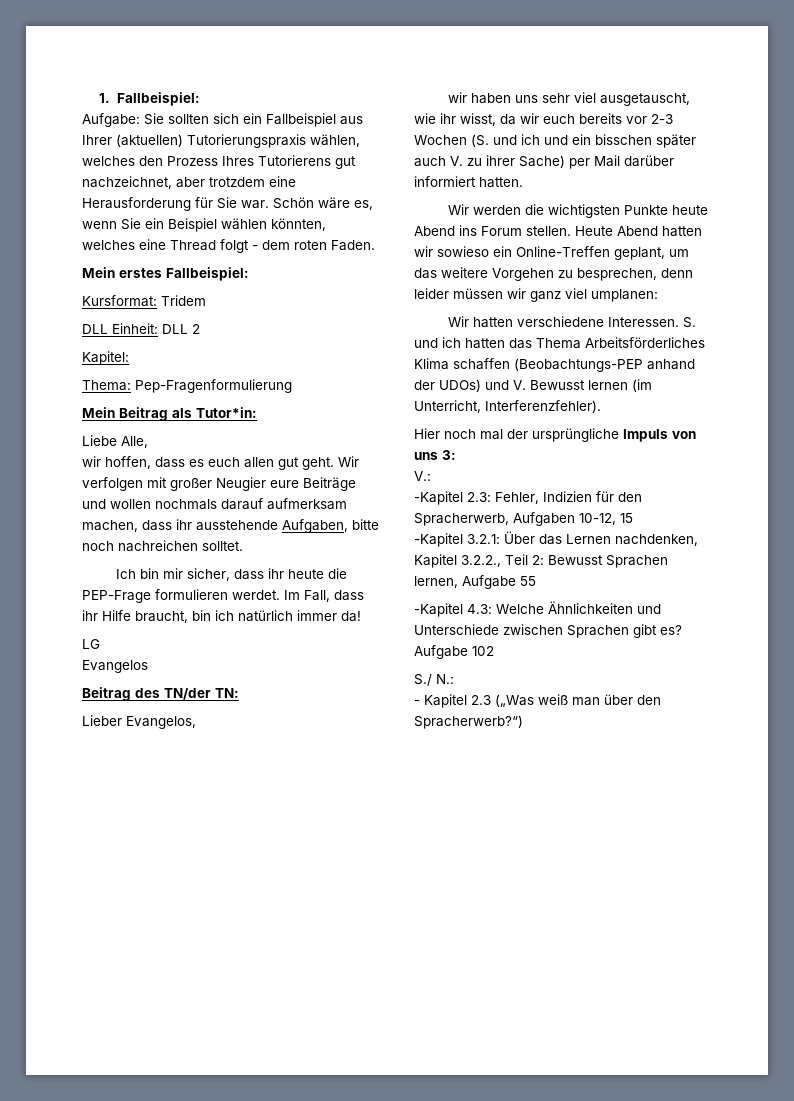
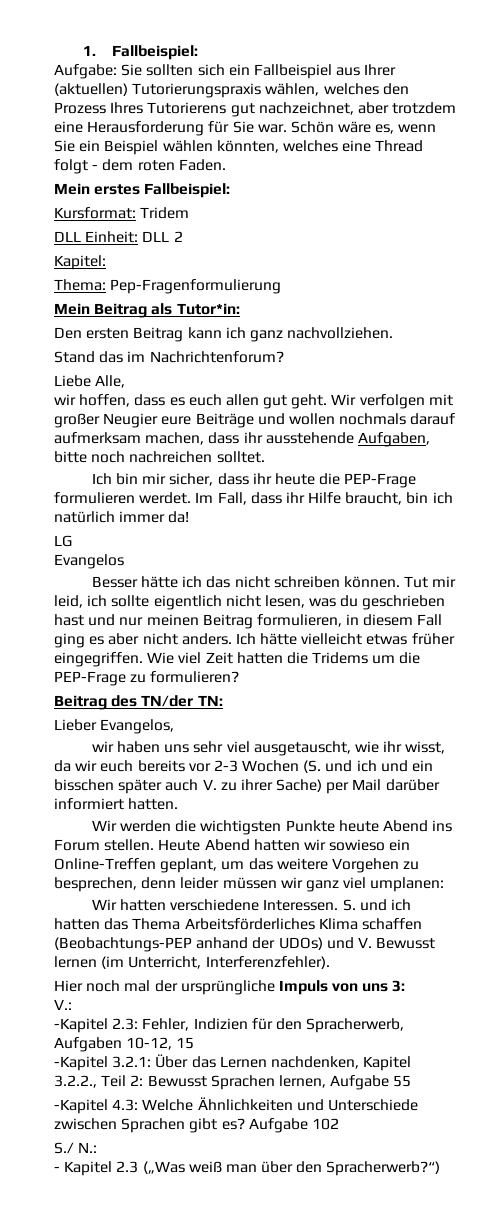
(257, 412) none -> [54,327,394,342] [54,351,284,363] // Den ersten Beitrag kann ich ganz nachvollziehen. // Stand das im Nachrichtenforum?
(148, 666) none -> [91,576,457,588] [54,595,446,610] [54,614,443,629] [54,633,455,648] [54,652,421,667] [54,671,240,686] // Besser hätte ich das nicht schreiben können. Tut mir leid, ich sollte eigentlich nicht lesen, was du geschrieben hast und nur meinen Beitrag formulieren, in diesem Fall ging es aber nicht anders. Ich hätte vielleicht etwas früher eingegriffen. Wie viel Zeit hatten die Tridems um die PEP-Frage zu formulieren?

